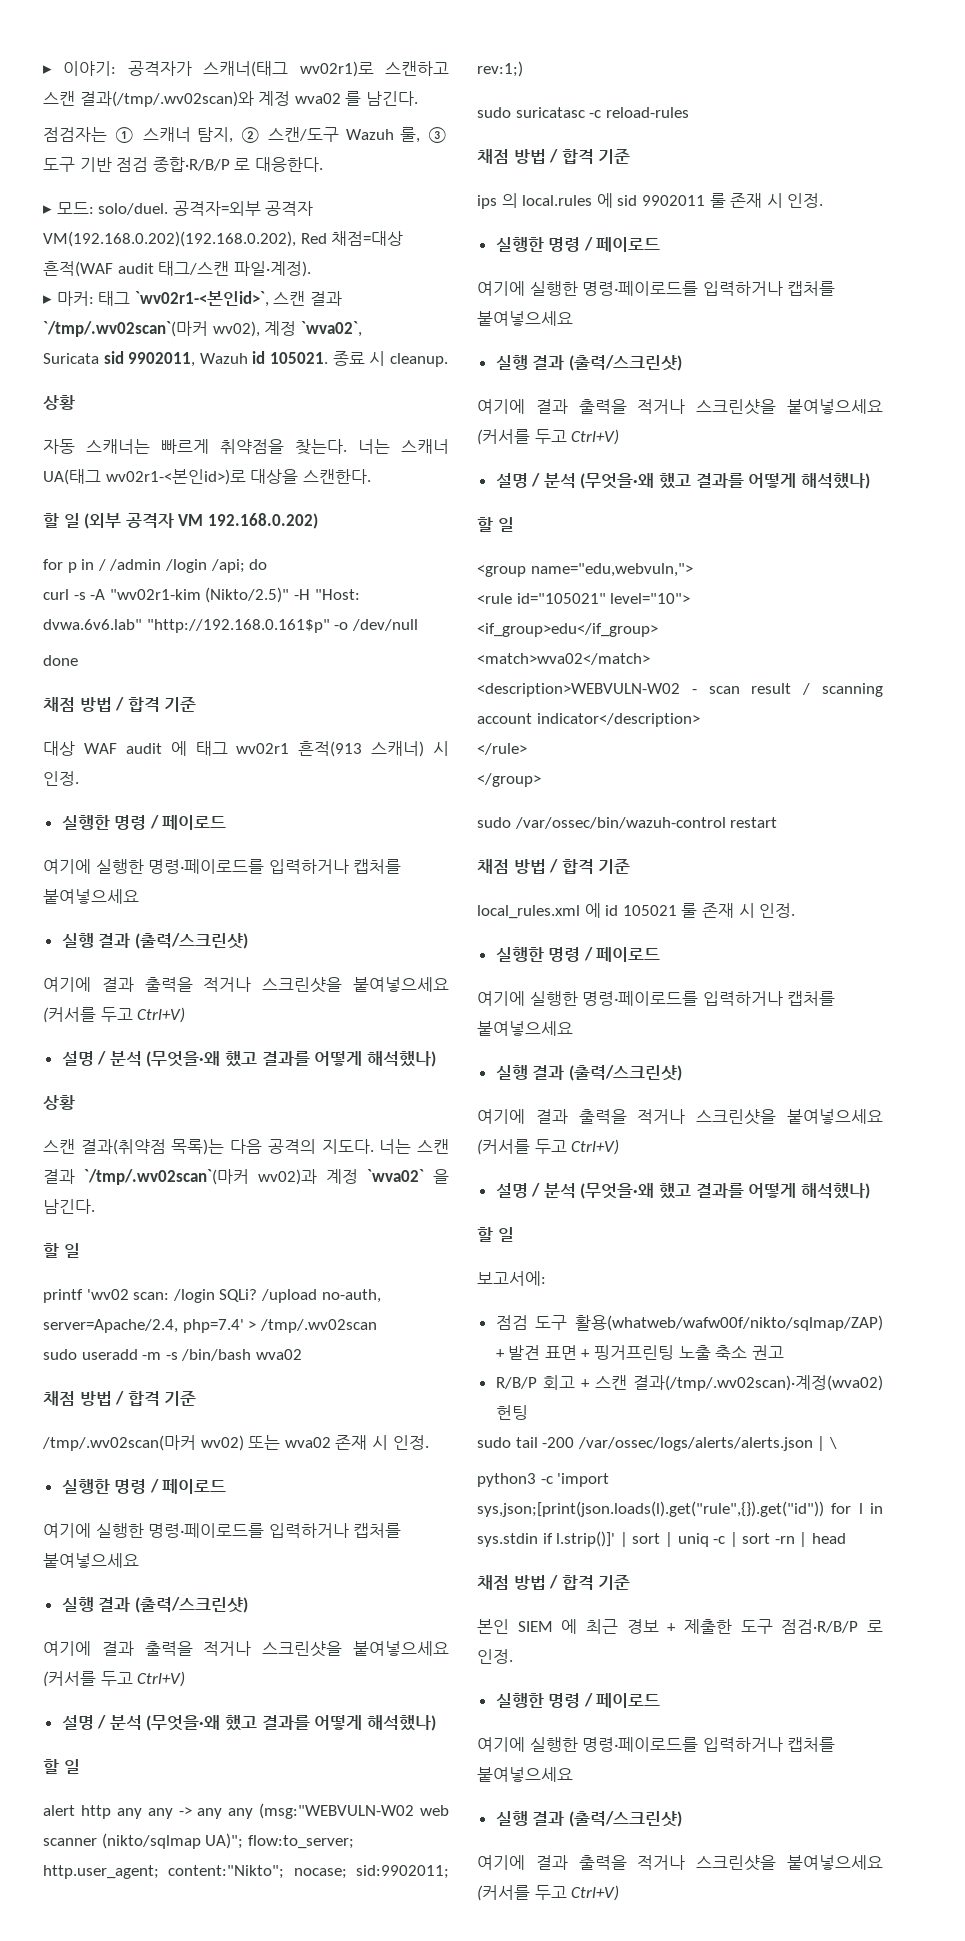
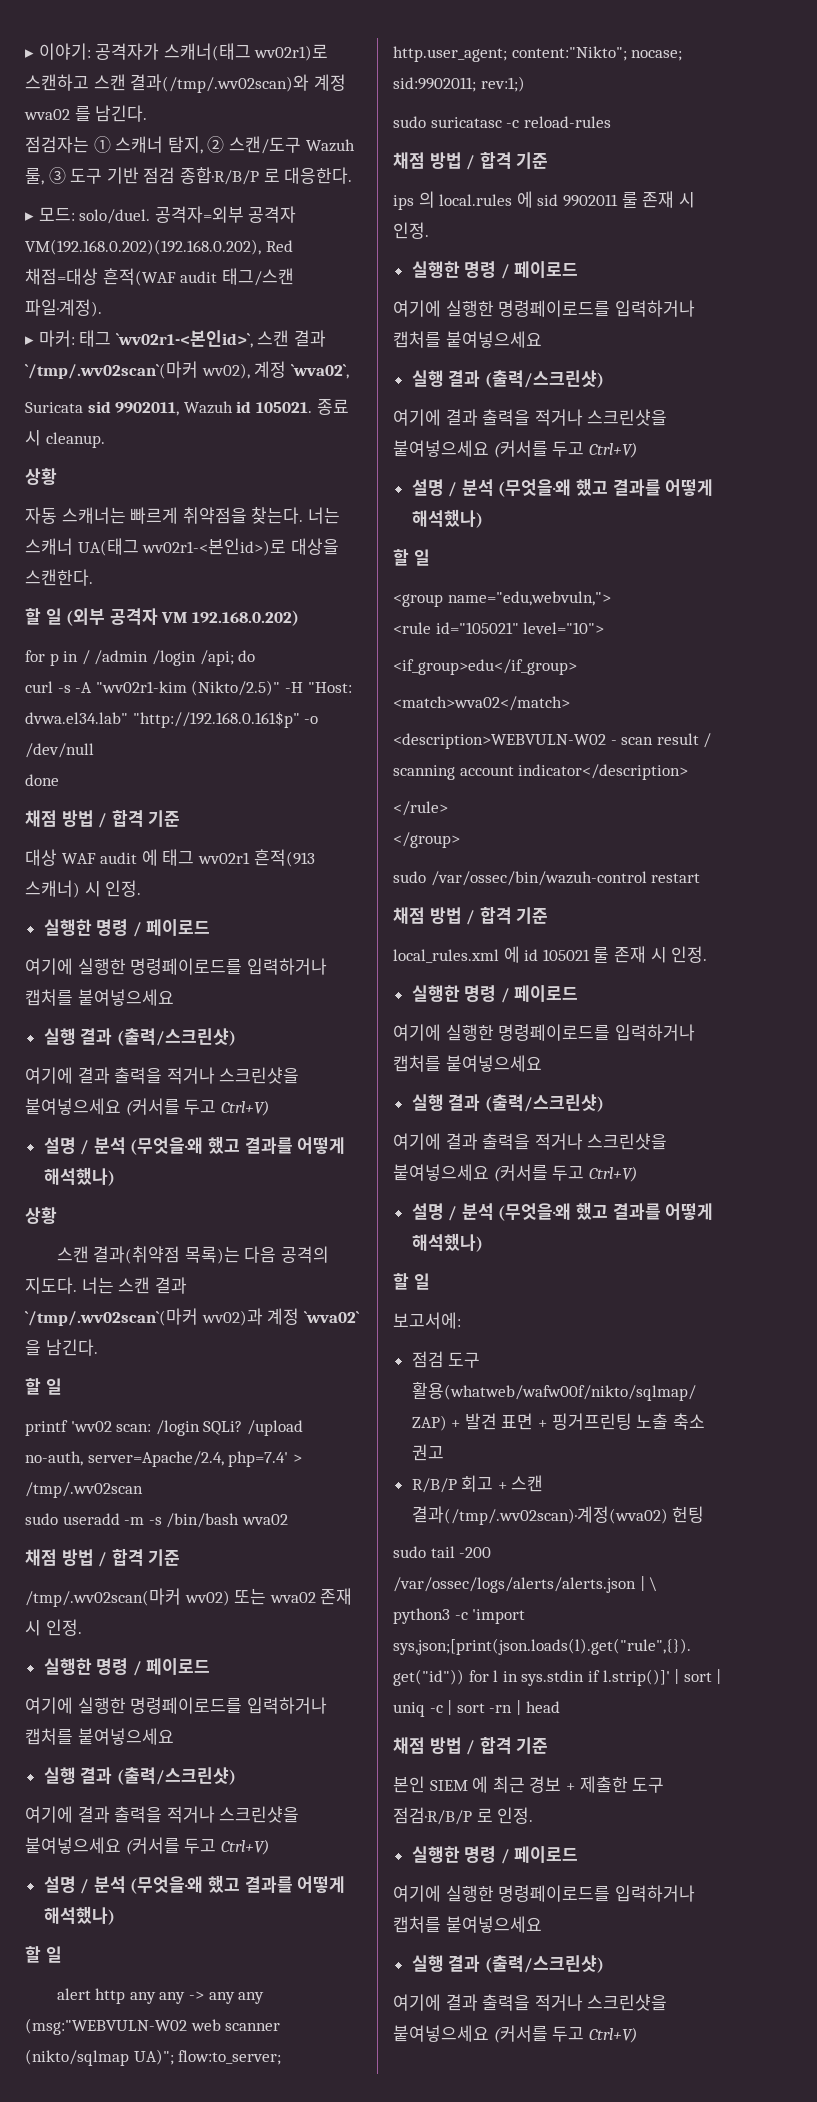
[43,619,142,630] dvwa.6v6.lab" -> [25,712,128,724] dvwa.el34.lab"

